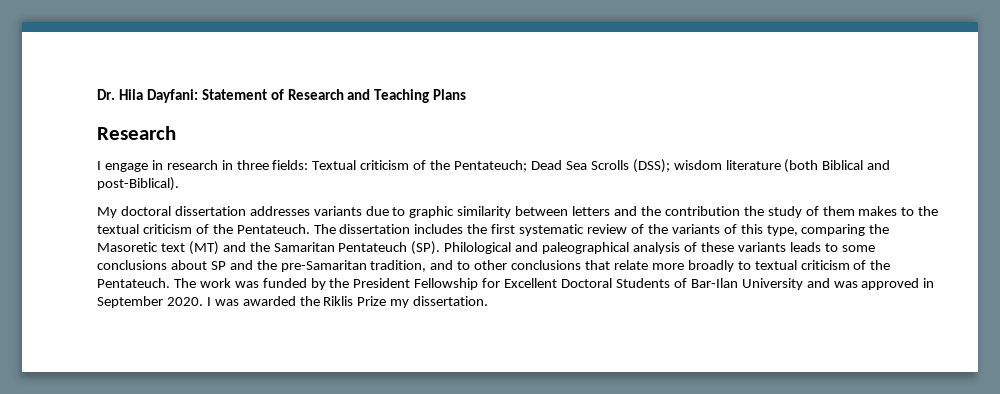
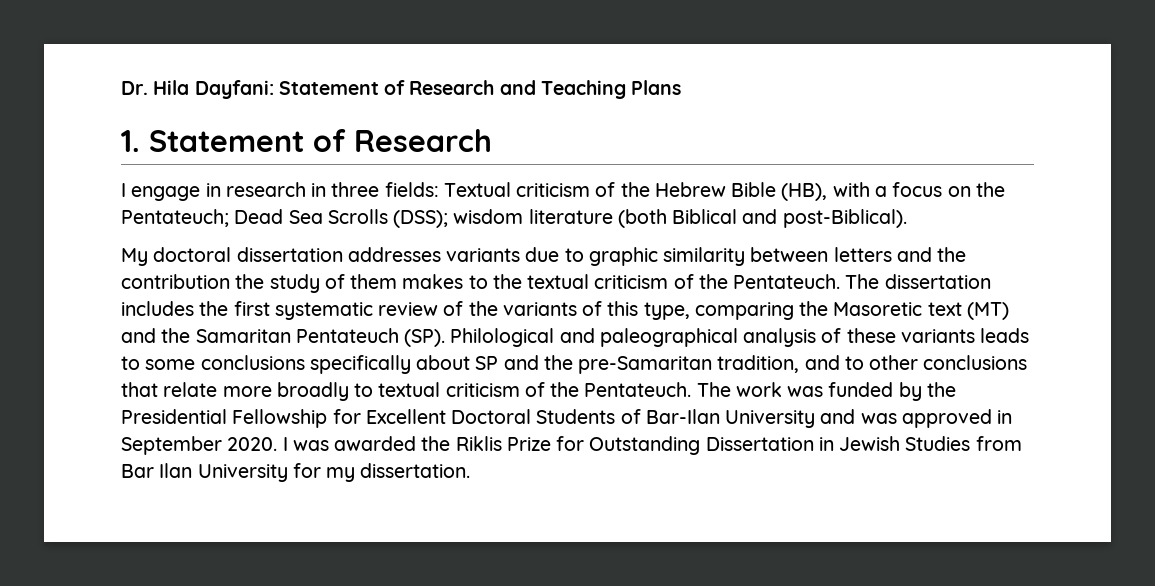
(467, 94) none -> [121,129,346,152] 1. Statement of
(451, 165) none -> [654,182,1005,201] Hebrew Bible (HB), with a focus on the
(167, 265) none -> [309,355,411,374] specifically
[353,278,411,288] President -> [121,409,227,424] Presidential
(387, 301) none -> [556,436,1022,455] [121,463,321,482] for Outstanding Dissertation in Jewish Studies from Bar Ilan University for

